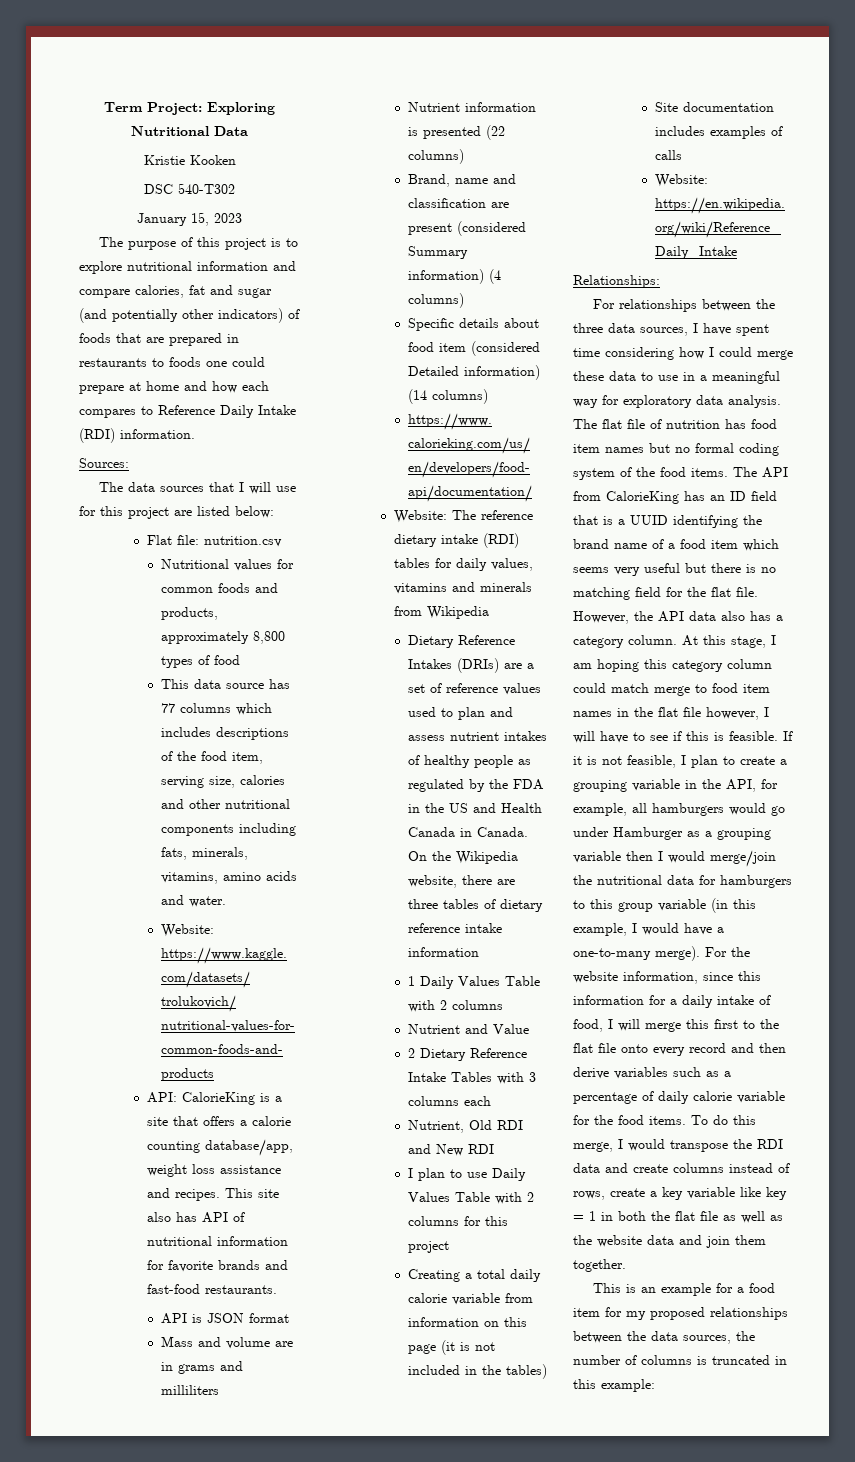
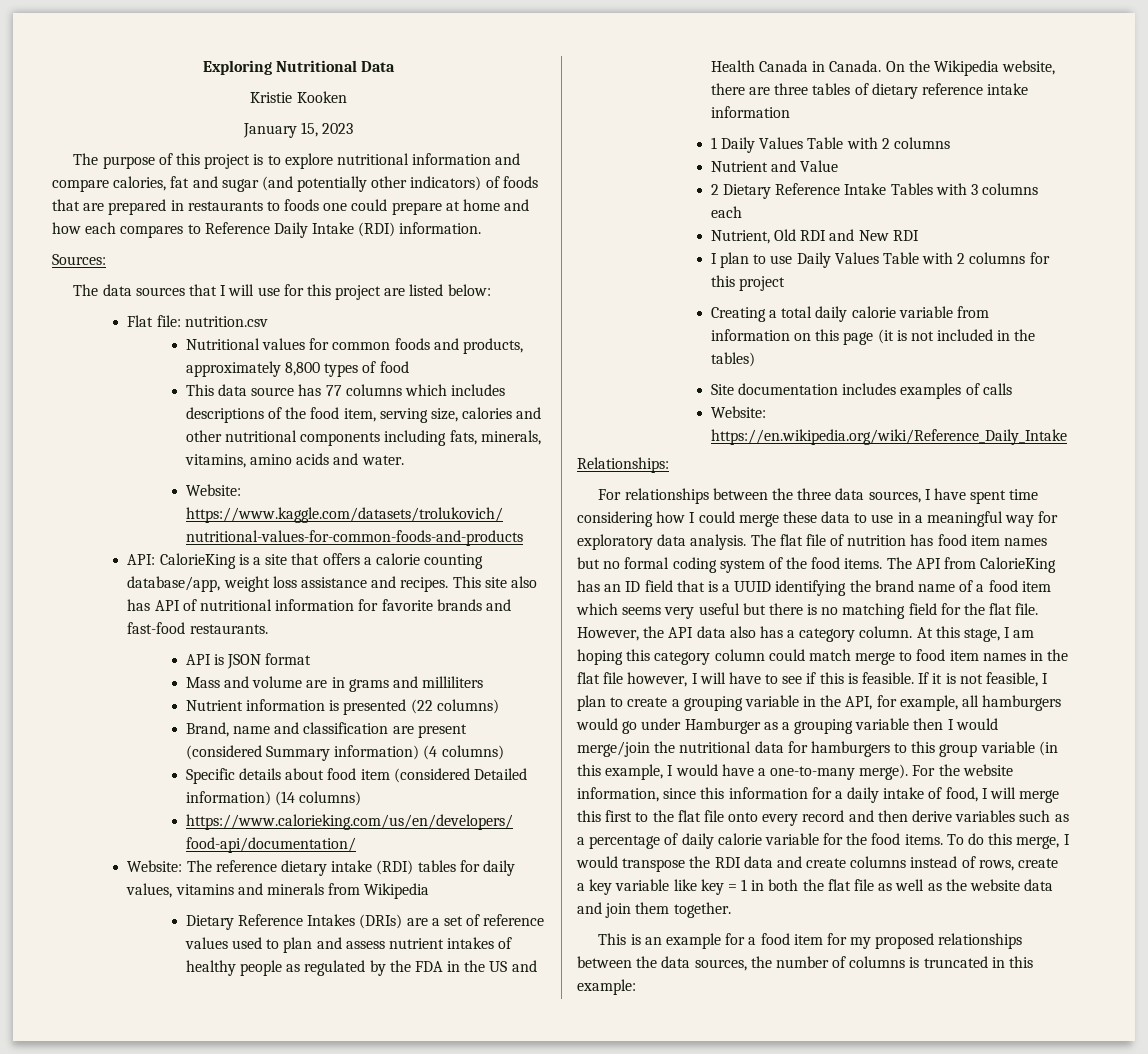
[104,102,202,115] Term Project: -> (202, 67) none
[144,183,235,194] // DSC 540-T302 -> (347, 97) none

